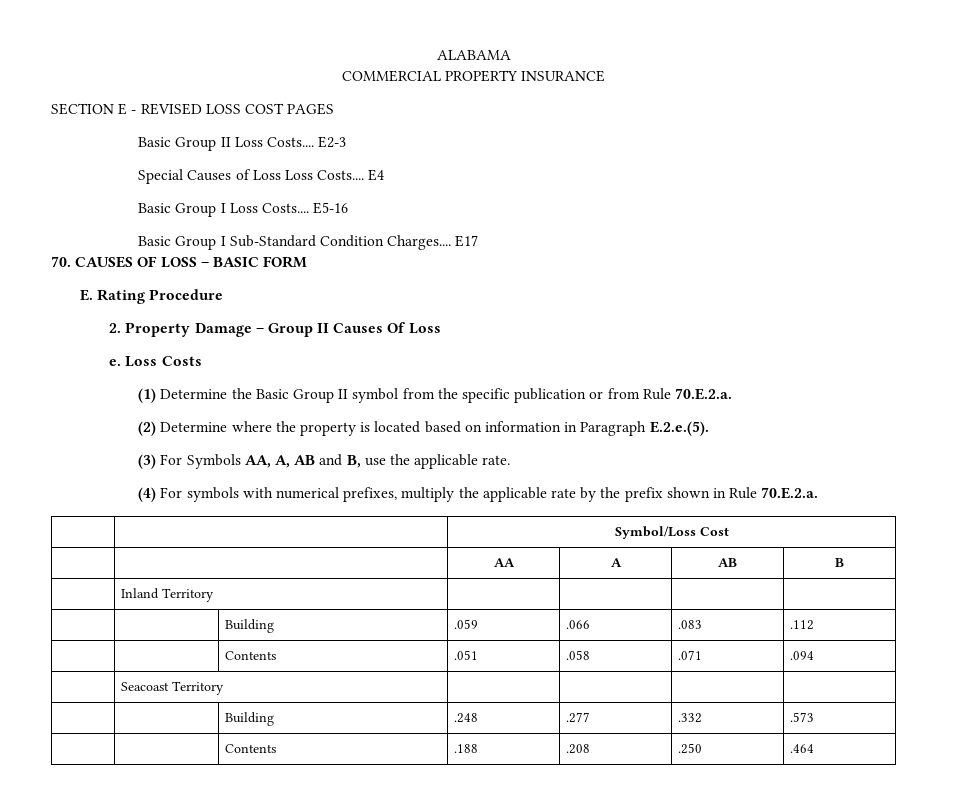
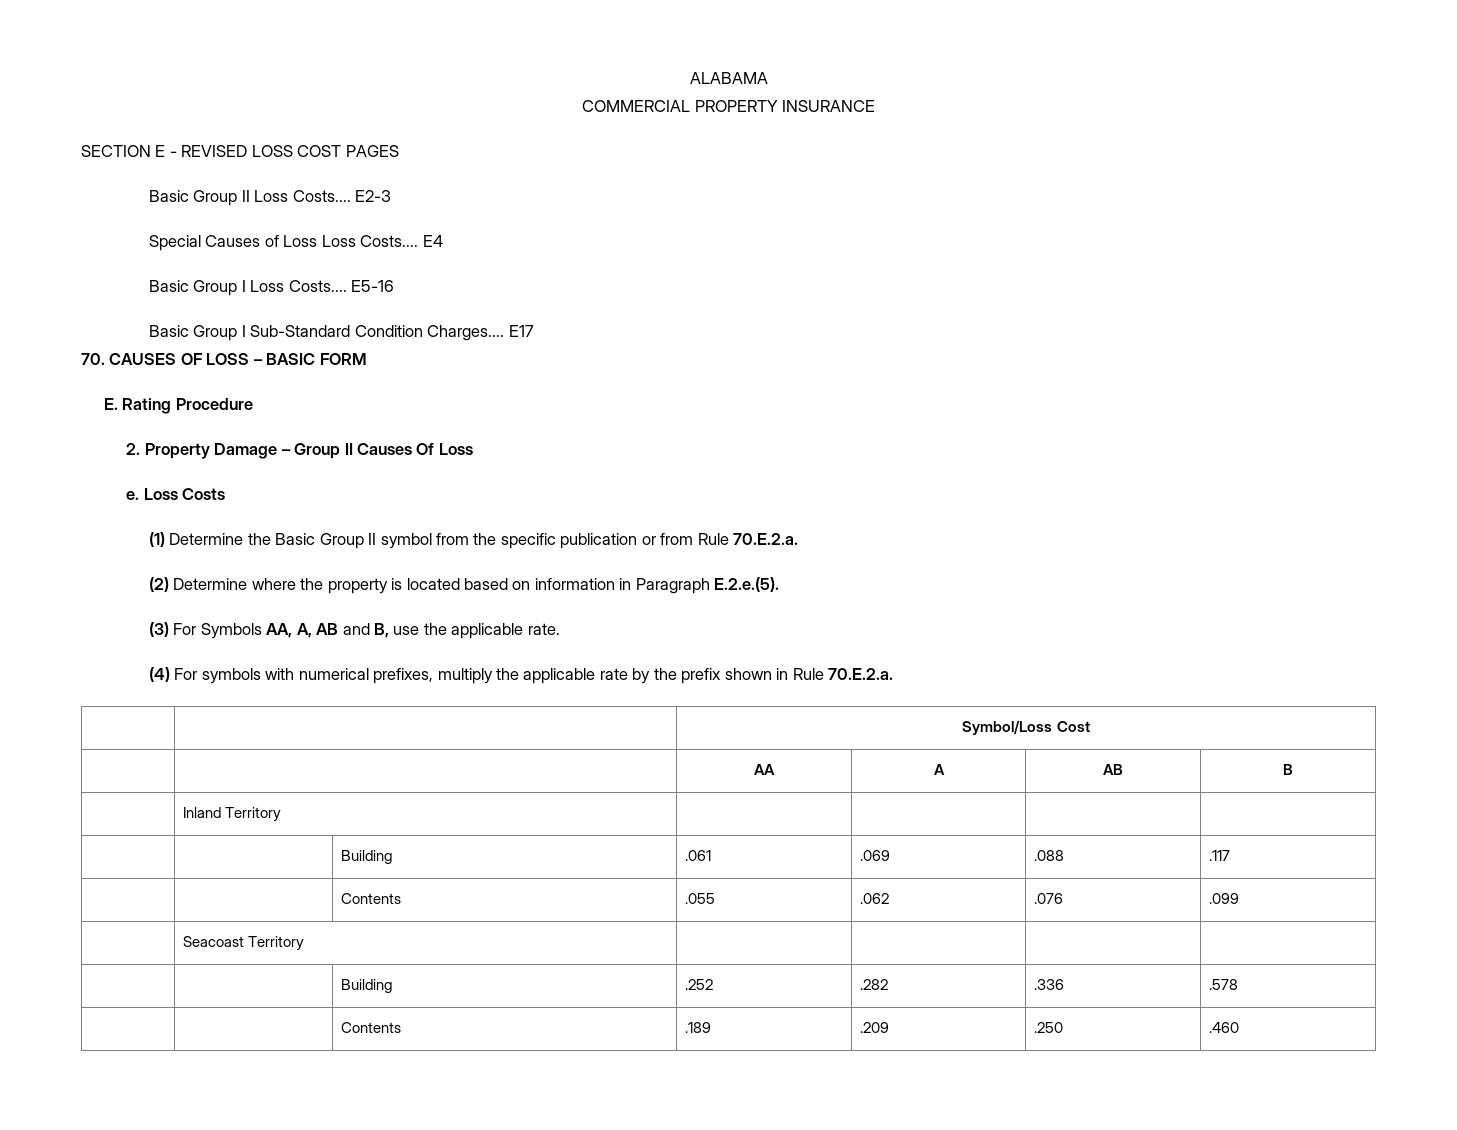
[454,619,479,629] [566,620,591,629] [678,620,703,629] [790,620,815,630] [225,651,277,660] [454,650,479,660] [566,650,591,660] [678,650,703,660] [790,651,815,660] .059 | .066 | .083 | .112 // | | Contents | .051 | .058 | .071 | .094 -> [685,850,712,861] [860,850,891,861] [1034,850,1065,861] [1209,850,1231,861] [341,893,402,904] [685,893,716,904] [860,893,890,904] [1034,893,1064,904] [1209,893,1240,904] .061 | .069 | .088 | .117 // | | Contents | .055 | .062 | .076 | .099
[454,713,479,723] [566,712,591,723] [678,713,703,723] [790,712,815,722] [225,744,277,753] [454,744,479,753] [566,744,591,754] .248 | .277 | .332 | .573 // | | Contents | .188 | .208 -> [685,979,714,990] [860,979,889,990] [1034,979,1065,990] [1209,979,1239,990] [341,1022,402,1033] [685,1022,712,1033] [860,1022,890,1033] .252 | .282 | .336 | .578 // | | Contents | .189 | .209
[790,744,815,753] .464 -> [1209,1022,1240,1033] .460

